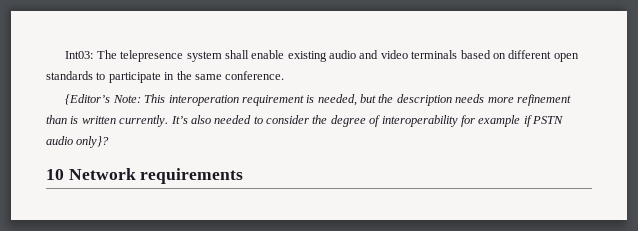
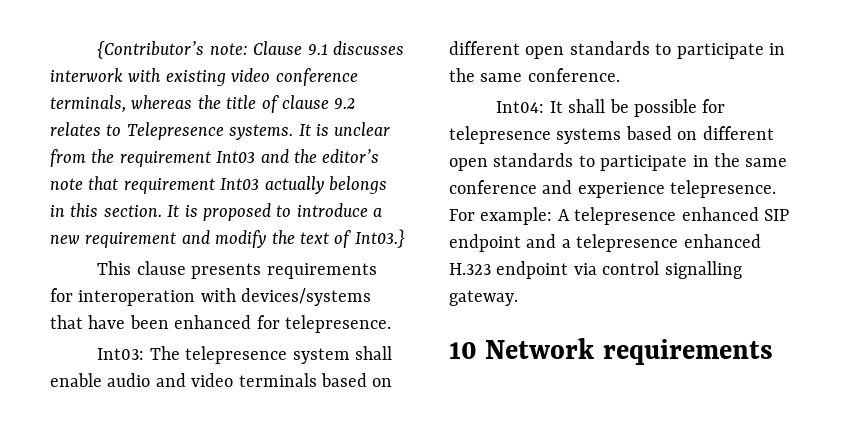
(65, 55) none -> [97,40,405,59] [50,68,358,86] [50,95,356,113] [50,122,391,140] [50,149,380,167] [50,176,387,194] [50,203,383,221] [50,229,405,248] [97,261,377,279] [50,288,372,306] [50,315,391,333] {Contributor’s note: Clause 9.1 discusses interwork with existing video conference terminals, whereas the title of clause 9.2 relates to Telepresence systems. It is unclear from the requirement Int03 and the editor’s note that requirement Int03 actually belongs in this section. It is proposed to introduce a new requirement and modify the text of Int03.} // This clause presents requirements for interoperation with devices/systems that have been enhanced for telepresence. //
[287,51,327,62] existing -> (102, 380) none
[65,94,571,106] [46,115,563,127] [46,136,110,148] {Editor’s Note: This interoperation requirement is needed, but the description needs more refinement than is written currently. It’s also needed to consider the degree of interoperability for example if PSTN audio only}? -> [496,99,726,117] [449,126,774,144] [449,153,788,171] [449,180,777,198] [449,207,789,225] [449,234,761,252] [449,261,742,279] [449,290,518,306] Int04: It shall be possible for telepresence systems based on different open standards to participate in the same conference and experience telepresence. For example: A telepresence enhanced SIP endpoint and a telepresence enhanced H.323 endpoint via control signalling gateway.

